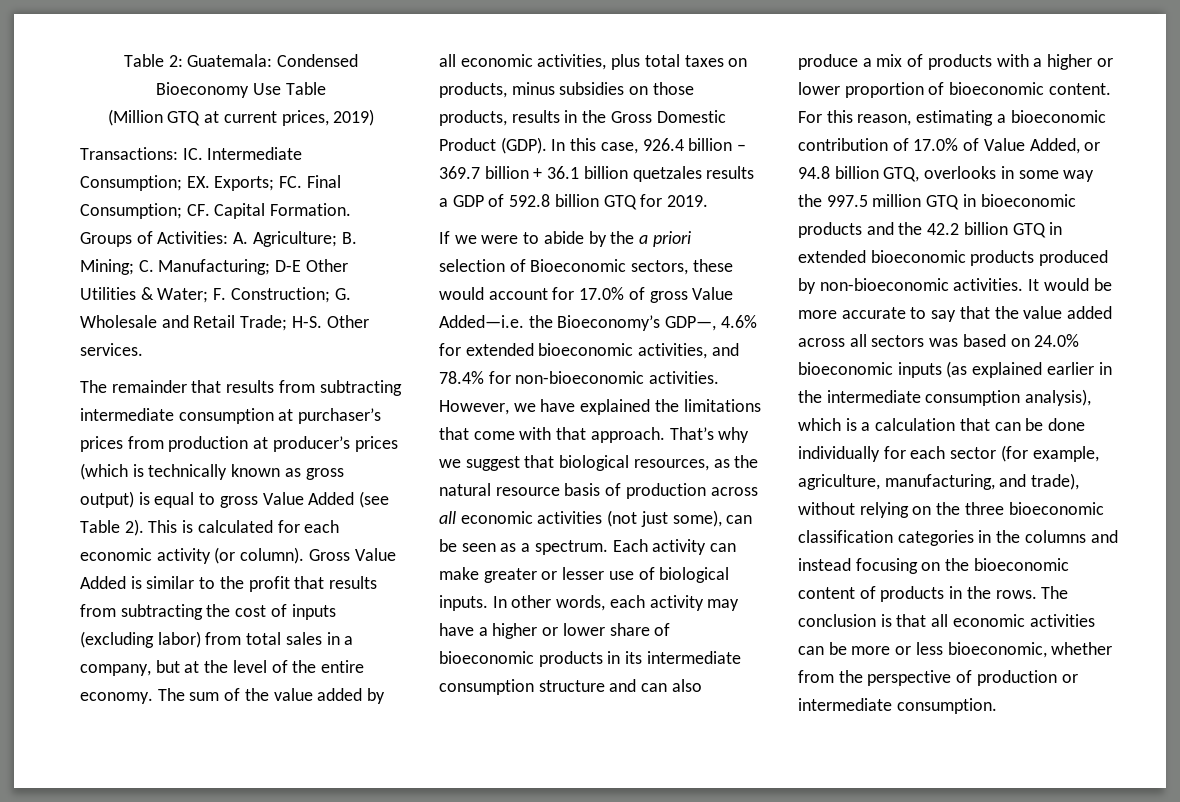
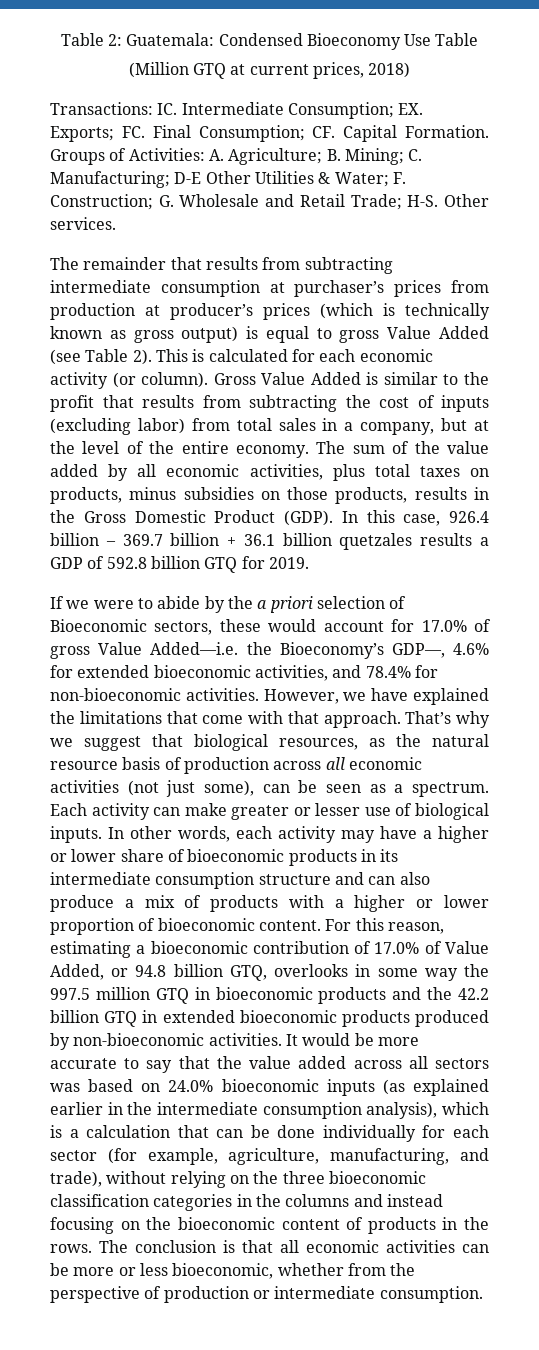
[333,109,375,126] 2019) -> [368,62,411,78] 2018)

